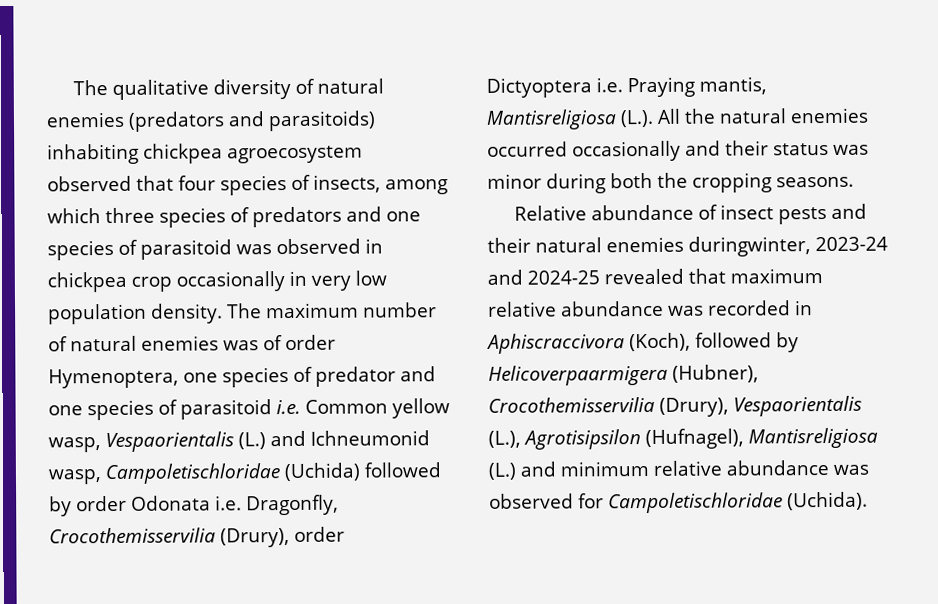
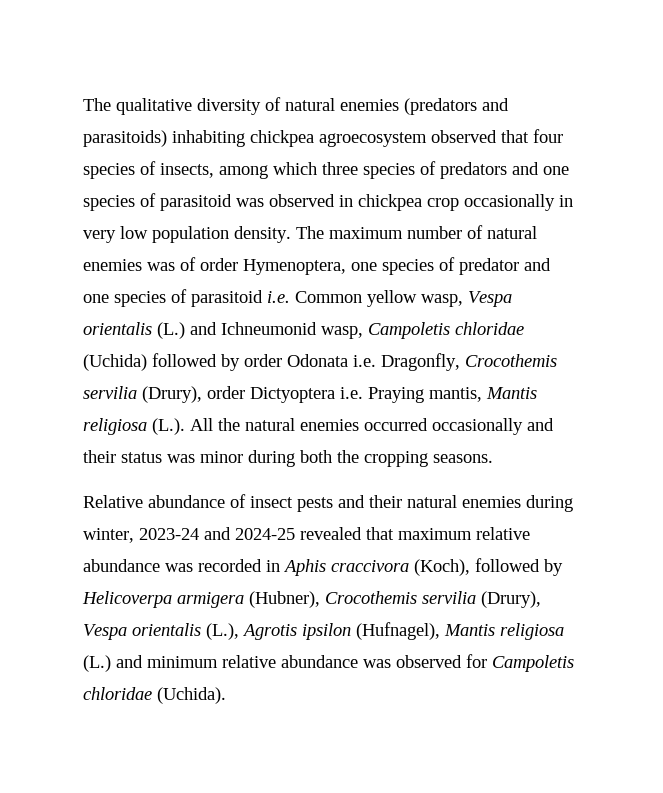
[105,431,234,453] Vespaorientalis -> [468,291,512,307] [83,322,152,335] Vespa orientalis
[105,463,281,485] Campoletischloridae -> [368,322,524,339] Campoletis chloridae
[49,527,216,544] Crocothemisservilia -> [465,354,557,367] [83,386,137,399] Crocothemis servilia
[486,109,617,130] Mantisreligiosa -> [486,387,537,399] [83,418,147,435] Mantis religiosa
[688,236,811,257] duringwinter, -> [526,495,573,512] [83,528,134,543] during winter,
[486,333,625,354] Aphiscraccivora -> [283,559,409,576] Aphis craccivora
[488,364,759,386] [488,395,862,417] [488,427,878,450] Helicoverpaarmigera (Hubner), Crocothemisservilia (Drury), Vespaorientalis (L.), Agrotisipsilon (Hufnagel), Mantisreligiosa -> [82,591,541,608] [83,622,564,640] Helicoverpa armigera (Hubner), Crocothemis servilia (Drury), Vespa orientalis (L.), Agrotis ipsilon (Hufnagel), Mantis religiosa
[608,492,783,514] Campoletischloridae -> [492,655,574,672] [83,687,152,700] Campoletis chloridae

